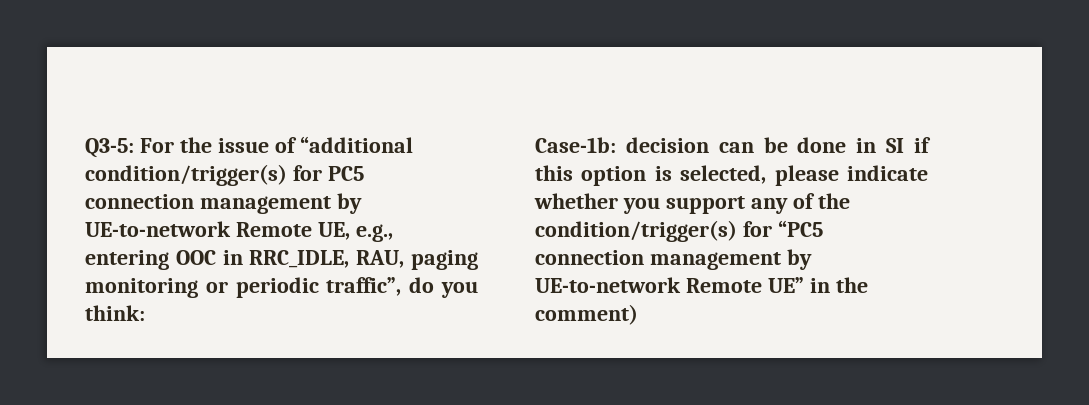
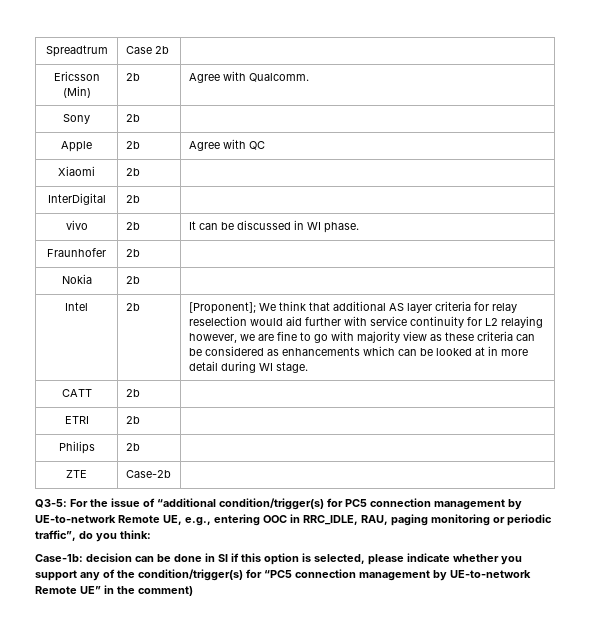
(85, 148) none -> [45,45,108,57] [125,46,169,54] [53,71,100,81] [62,86,91,98] [125,73,140,81] [188,71,309,83] [63,114,90,124] [125,114,140,122] [61,141,92,152] [125,141,140,149] [188,139,265,151] [58,166,95,176] [125,168,140,176] [47,193,106,205] [125,195,140,203] [65,220,88,230] [125,222,140,230] [188,220,359,233] [47,248,106,257] [125,249,140,257] [61,274,92,284] [125,276,140,284] [65,302,88,311] [125,303,140,311] [188,301,517,314] [188,316,543,328] [188,331,535,343] [188,346,528,356] [188,361,308,373] [61,389,92,397] [125,389,140,397] [64,416,89,424] [125,416,140,424] [58,441,95,454] [125,443,140,451] [66,470,87,478] [125,470,171,478] Spreadtrum | Case 2b | // Ericsson (Min) | 2b | Agree with Qualcomm. // Sony | 2b | // Apple | 2b | Agree with QC // Xiaomi | 2b | // InterDigital | 2b | // vivo | 2b | It can be discussed in WI phase. // Fraunhofer | 2b | // Nokia | 2b | // Intel | 2b | [Proponent]; We think that additional AS layer criteria for relay reselection would aid further with service continuity for L2 relaying however, we are fine to go with majority view as these criteria can be considered as enhancements which can be looked at in more detail during WI stage. // CATT | 2b | // ETRI | 2b | // Philips | 2b | // ZTE | Case-2b | //

